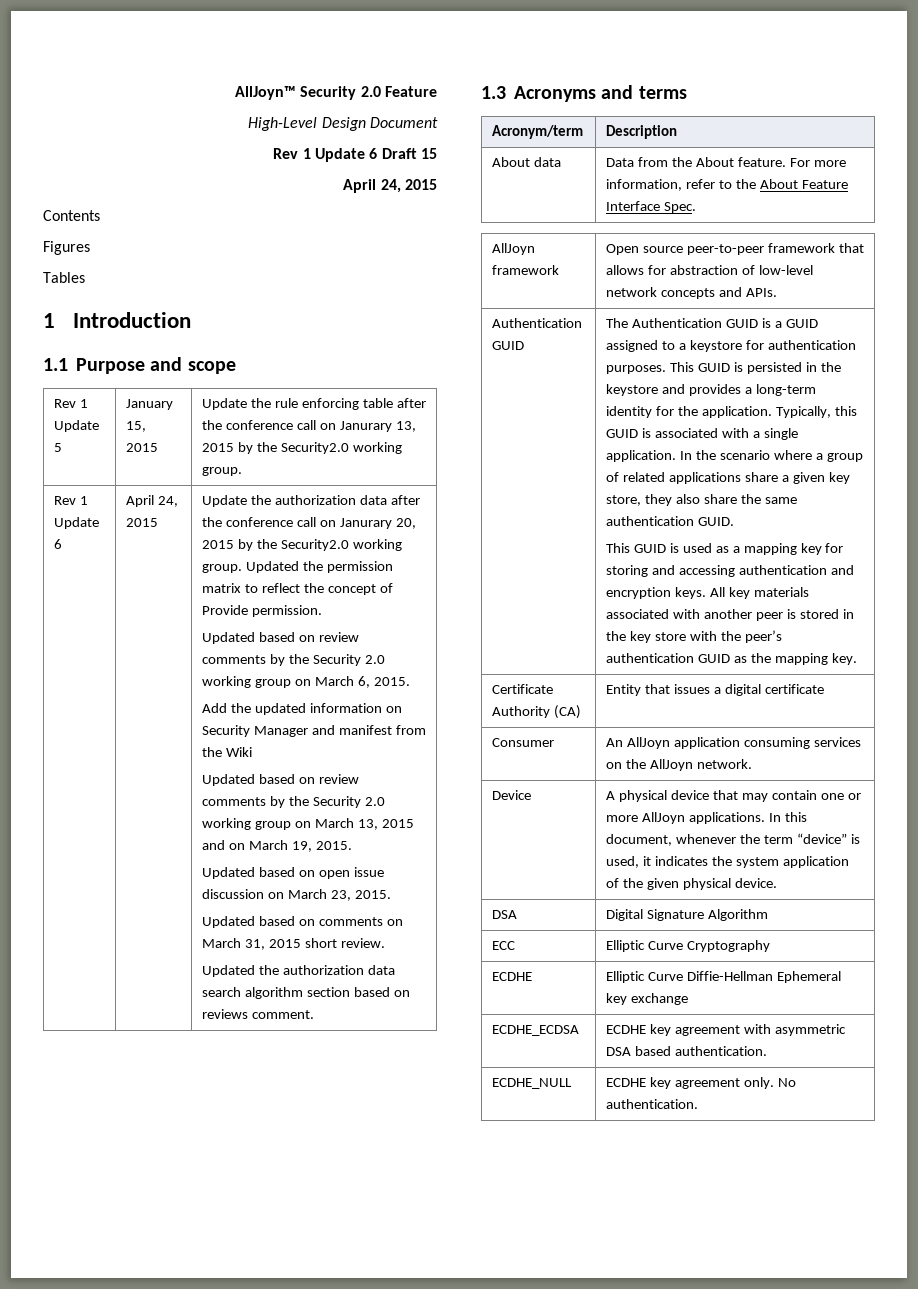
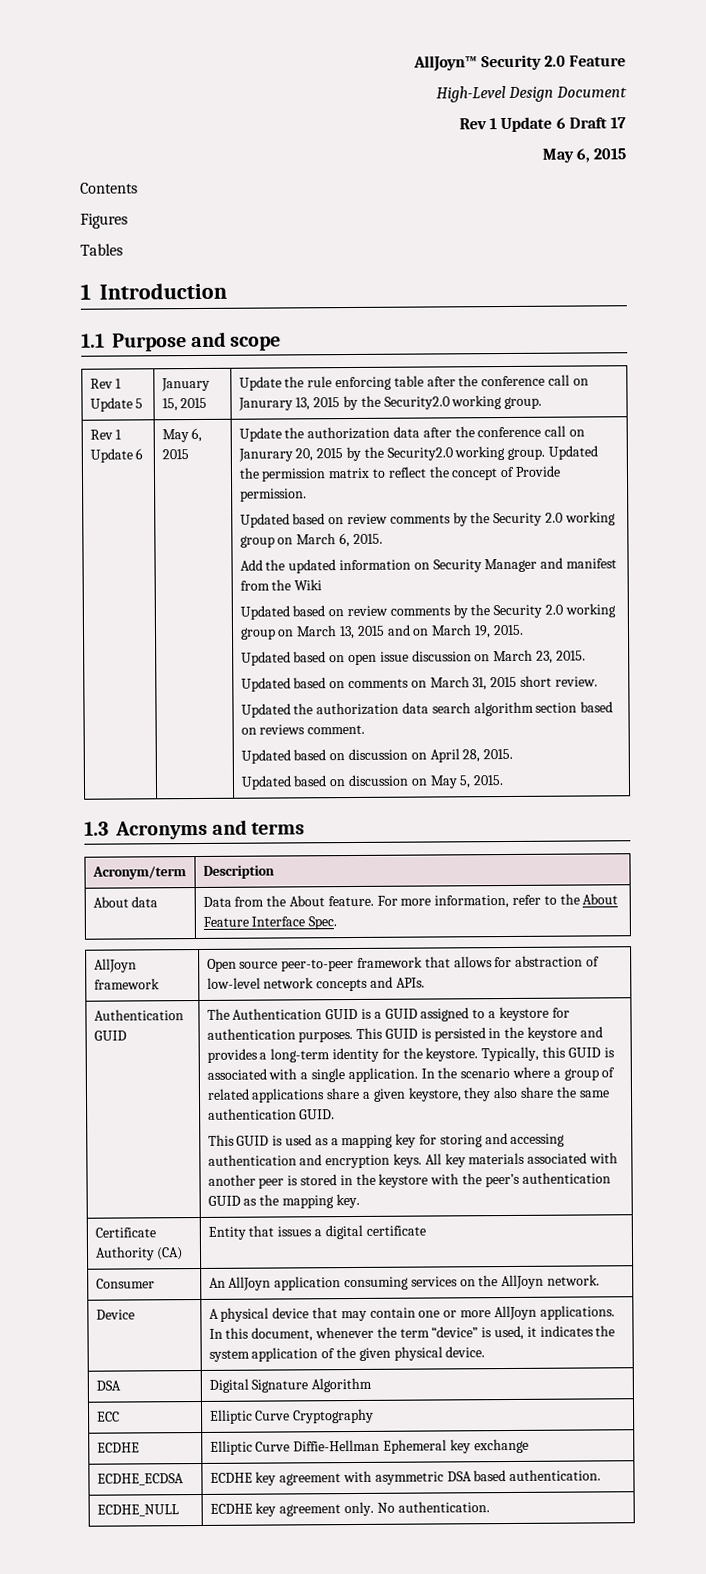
[421,148,437,159] [343,179,401,193] 15 // April 24, -> [610,117,626,129] [541,148,590,163] 17 // May 6,
[126,495,179,507] April 24, -> [161,427,203,443] May 6,
(315, 1014) none -> [240,748,514,764] [240,774,504,790] // Updated based on discussion on April 28, 2015. // Updated based on discussion on May 5, 2015.
[701,406,772,418] application. -> [425,1047,479,1062] keystore.
[828,472,850,484] [606,495,642,506] key store, -> [407,1087,462,1102] keystore,
[630,631,686,643] key store -> [378,1173,429,1188] keystore

